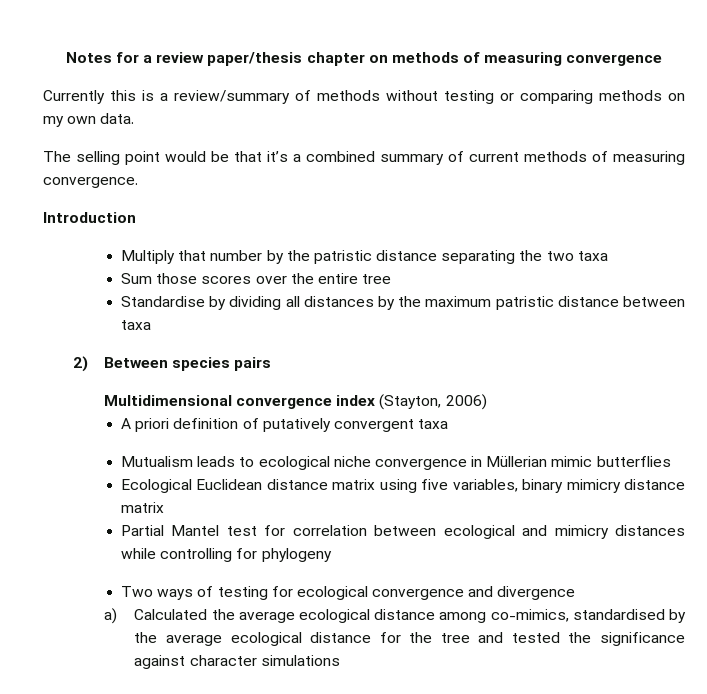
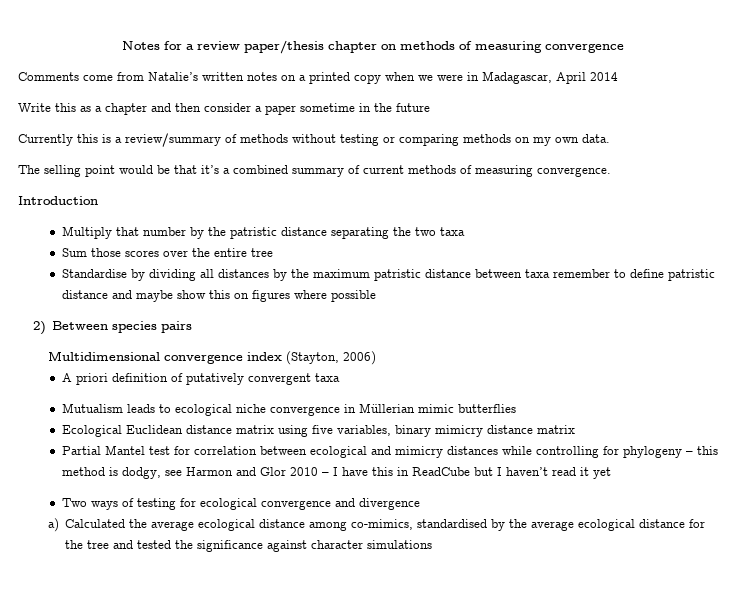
(663, 60) none -> [18,71,618,84] [18,103,430,115] // Comments come from Natalie’s written notes on a printed copy when we were in Madagascar, April 2014 // Write this as a chapter and then consider a paper sometime in the future
(151, 325) none -> [552,269,715,281] [61,290,376,302] remember to define patristic distance and maybe show this on figures where possible
(332, 555) none -> [685,446,718,455] [61,467,611,479] – this method is dodgy, see Harmon and Glor 2010 – I have this in ReadCube but I haven’t read it yet

